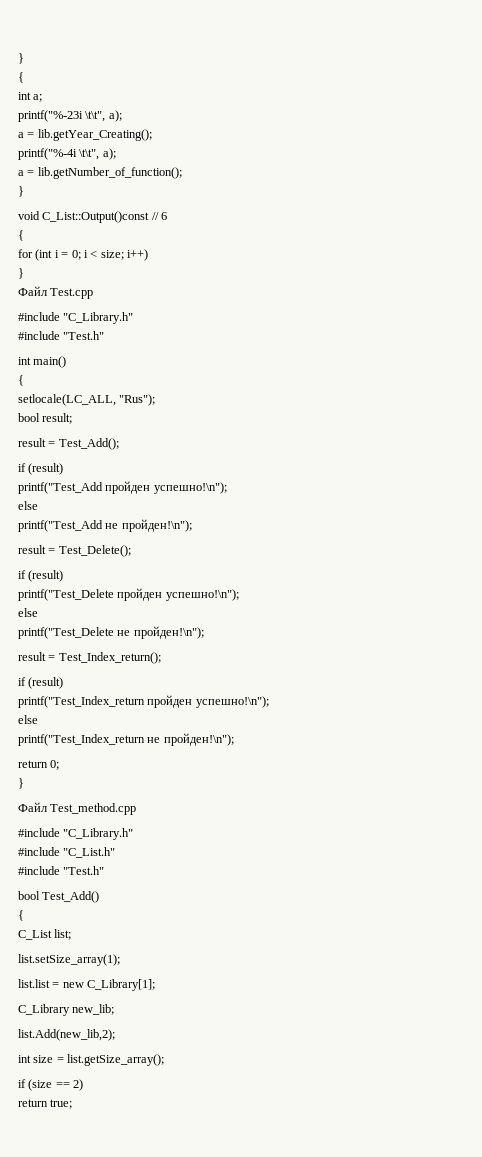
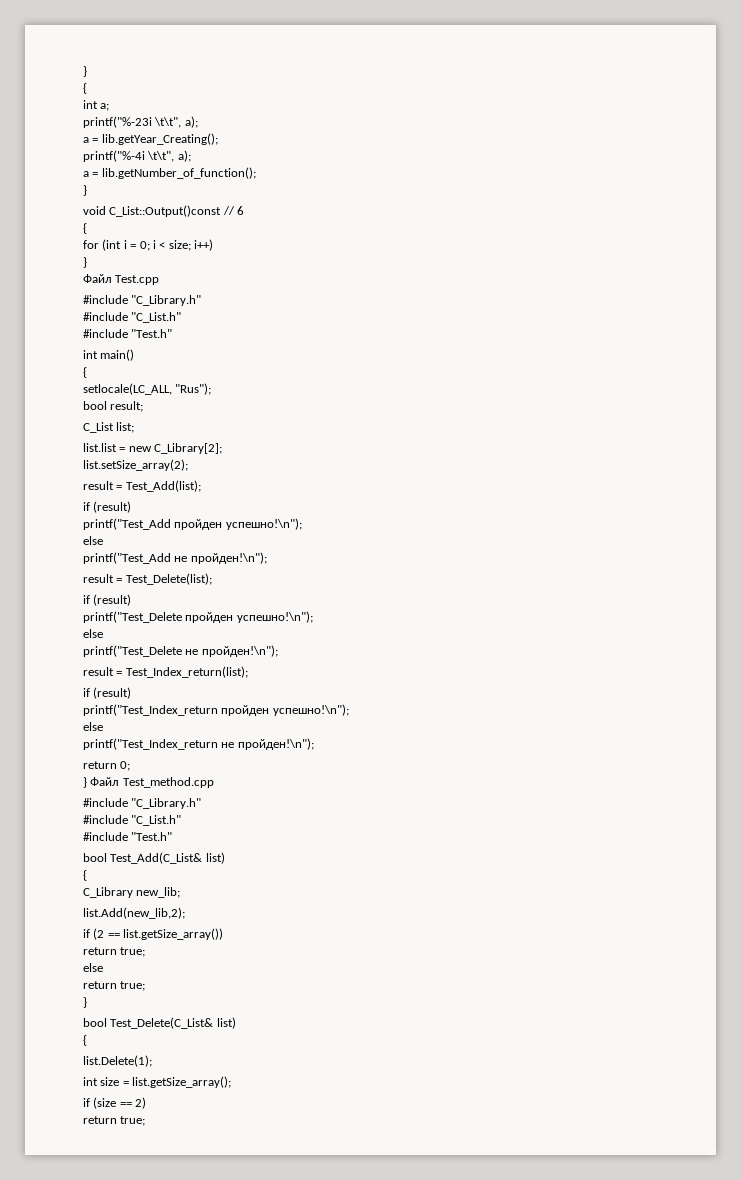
(134, 318) none -> [83,312,182,323] // #include "C_List.h"
[18,438,119,450] // result = Test_Add(); -> [83,422,135,433] [83,443,223,454] [83,459,188,471] [83,480,201,492] // C_List list; // list.list = new C_Library[2]; // list.setSize_array(2); // result = Test_Add(list);
[58,545,131,557] Test_Delete(); -> [125,573,212,585] Test_Delete(list);
[58,652,161,664] Test_Index_return(); -> [125,666,248,678] Test_Index_return(list);
(24, 783) // -> (87, 782) none
[42,891,100,903] [18,910,24,921] [18,929,72,940] [18,954,120,966] [18,979,156,991] [18,1004,115,1016] [18,1029,115,1041] Test_Add() // { // C_List list; // list.setSize_array(1); // list.list = new C_Library[1]; // C_Library new_lib; // list.Add(new_lib,2); -> [110,852,225,864] [83,870,87,881] [83,887,181,898] [83,907,185,919] [83,928,224,940] [83,947,146,957] [83,963,103,972] [83,981,146,991] [83,997,87,1008] [83,1017,236,1029] [83,1035,87,1046] [83,1055,152,1067] Test_Add(C_List& list) // { // C_Library new_lib; // list.Add(new_lib,2); // if (2 == list.getSize_array()) // return true; // else // return true; // } // bool Test_Delete(C_List& list) // { // list.Delete(1);

